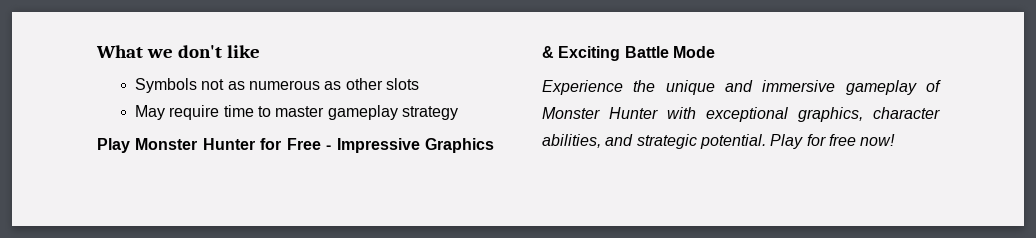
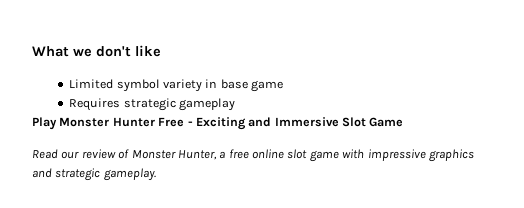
[135,78,420,93] [135,105,459,120] Symbols not as numerous as other slots // May require time to master gameplay strategy -> [69,79,284,92] [69,98,236,111] Limited symbol variety in base game // Requires strategic gameplay
[260,138,282,150] for -> (155, 122) none
[336,138,494,153] [542,46,715,61] [542,80,941,95] [542,107,940,122] [542,134,896,149] Impressive Graphics & Exciting Battle Mode // Experience the unique and immersive gameplay of Monster Hunter with exceptional graphics, character abilities, and strategic potential. Play for free now! -> [195,117,404,130] [32,149,474,162] [32,168,156,181] Exciting and Immersive Slot Game // Read our review of Monster Hunter, a free online slot game with impressive graphics and strategic gameplay.

